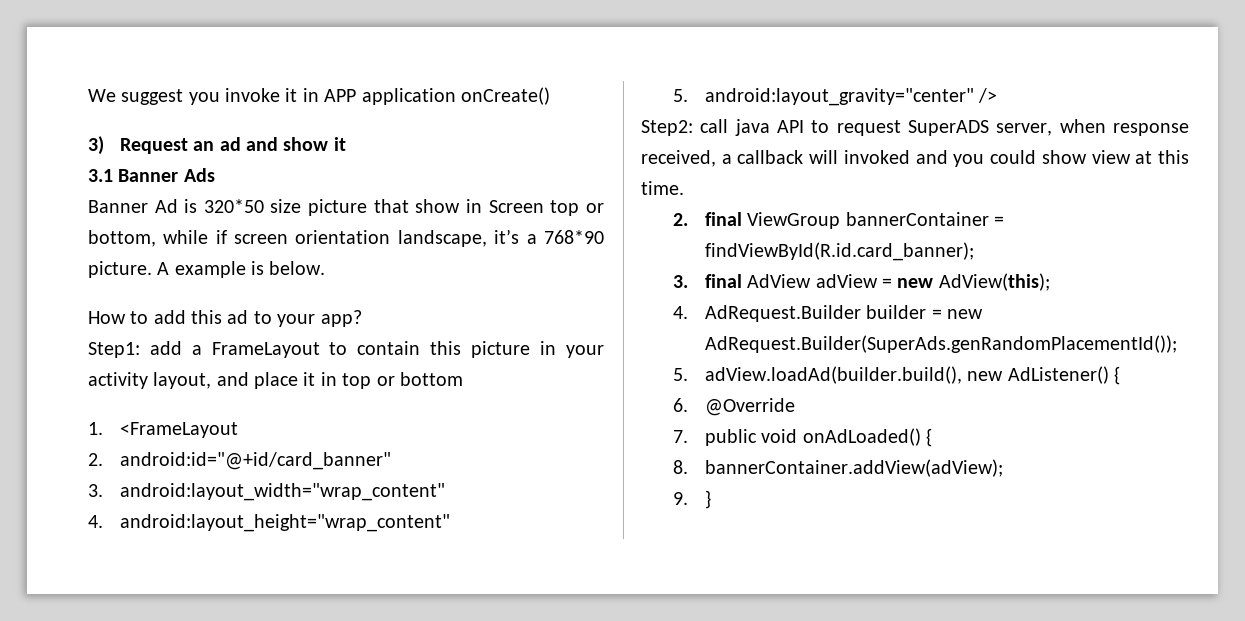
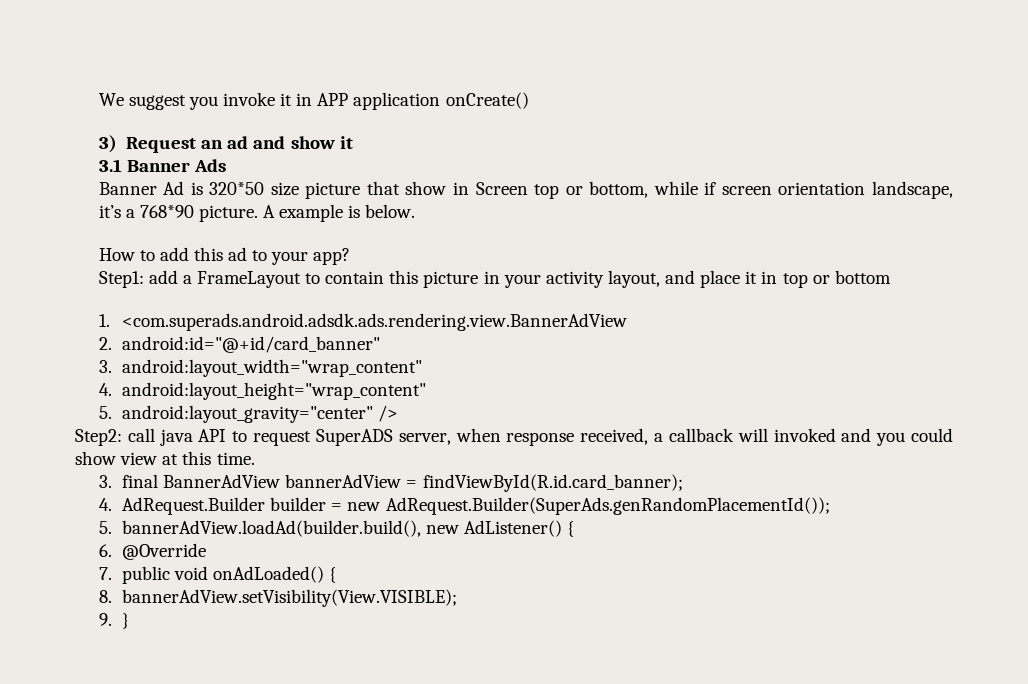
[119,422,238,438] <FrameLayout -> [122,313,628,331] <com.superads.android.adsdk.ads.rendering.view.BannerAdView
[672,212,1004,229] [704,242,974,261] [672,273,1050,291] 2. final ViewGroup bannerContainer = findViewById(R.id.card_banner); // 3. final AdView adView = new AdView(this); -> [98,474,683,492] 3. final BannerAdView bannerAdView = findViewById(R.id.card_banner);
[704,366,962,384] adView.loadAd(builder.build(), -> [122,520,422,537] bannerAdView.loadAd(builder.build(),
[704,459,1003,477] bannerContainer.addView(adView); -> [122,589,458,607] bannerAdView.setVisibility(View.VISIBLE);

